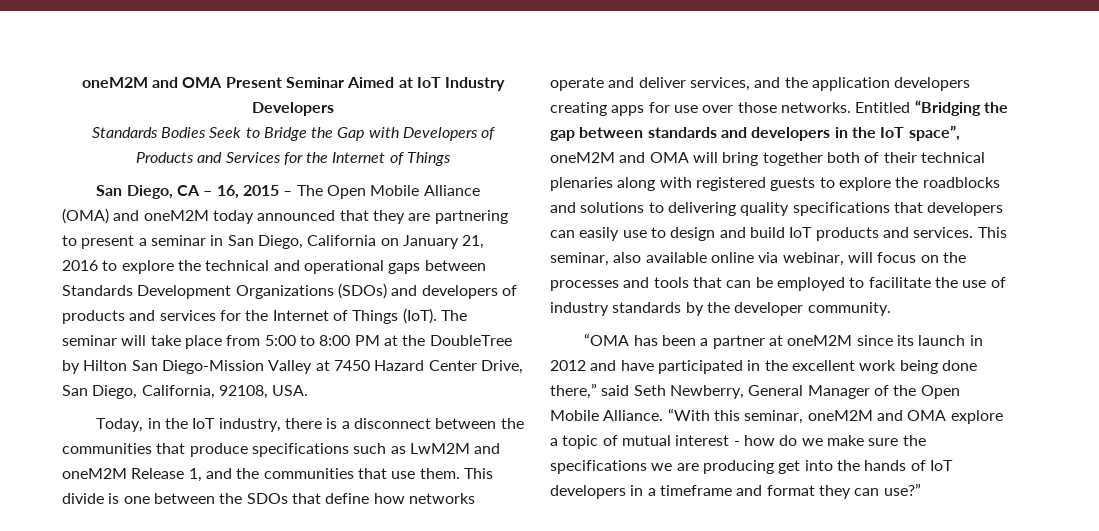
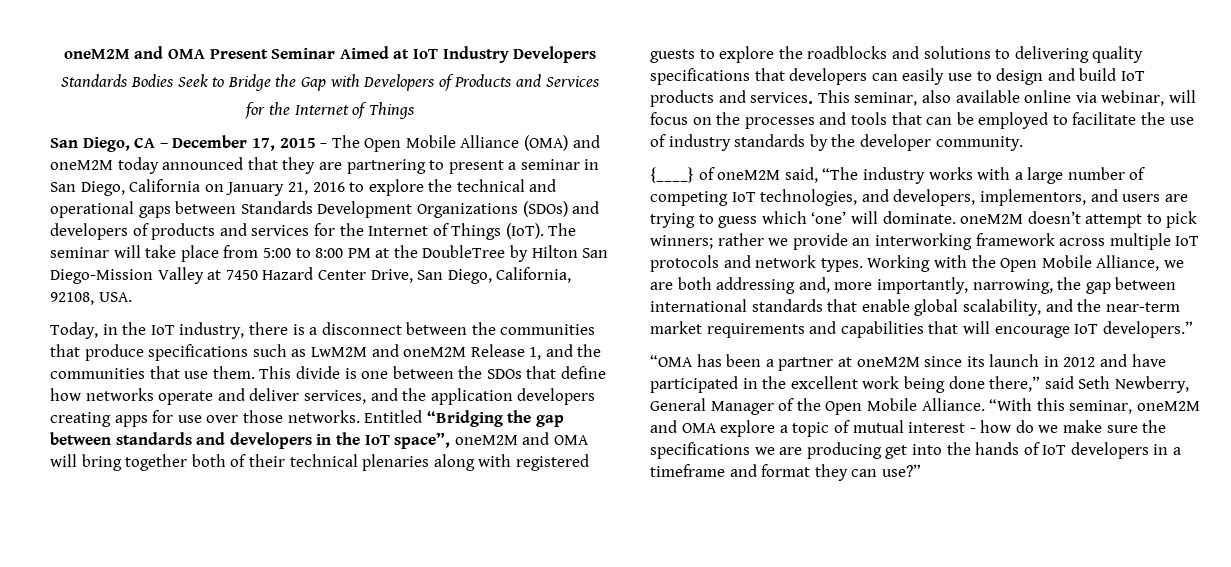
(281, 157) none -> (600, 81) //
[216,185,239,199] 16, -> [172,135,275,151] December 17,
(891, 309) none -> [650,167,1146,184] [650,189,1188,206] [650,211,1198,228] [650,233,1200,250] [650,255,1184,272] [650,277,1177,294] [650,299,1180,316] [650,321,1193,338] // {____} of oneM2M said, “The industry works with a large number of competing IoT technologies, and developers, implementors, and users are trying to guess which ‘one’ will dominate. oneM2M doesn’t attempt to pick winners; rather we provide an interworking framework across multiple IoT protocols and network types. Working with the Open Mobile Alliance, we are both addressing and, more importantly, narrowing, the gap between international standards that enable global scalability, and the near-term market requirements and capabilities that will encourage IoT developers.”

